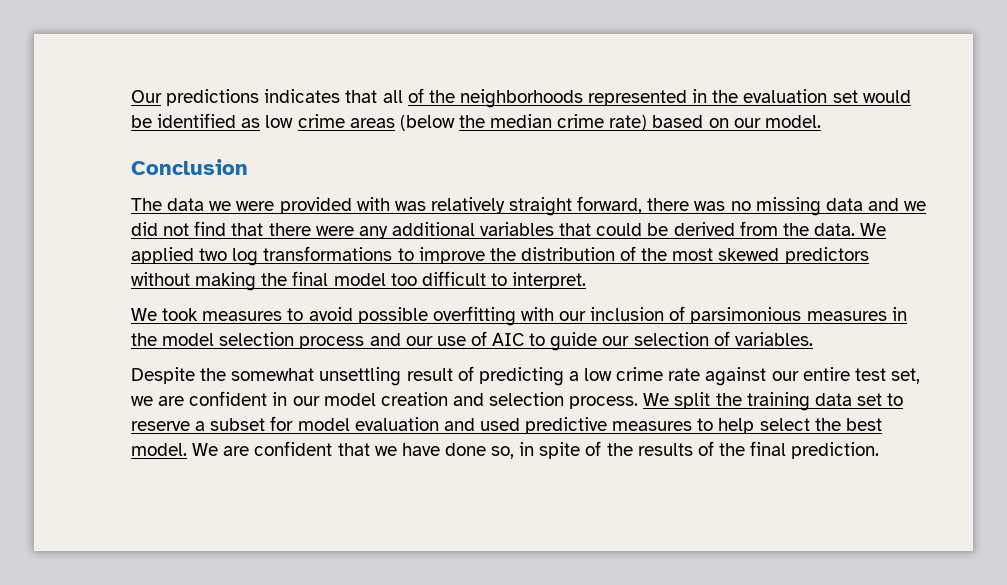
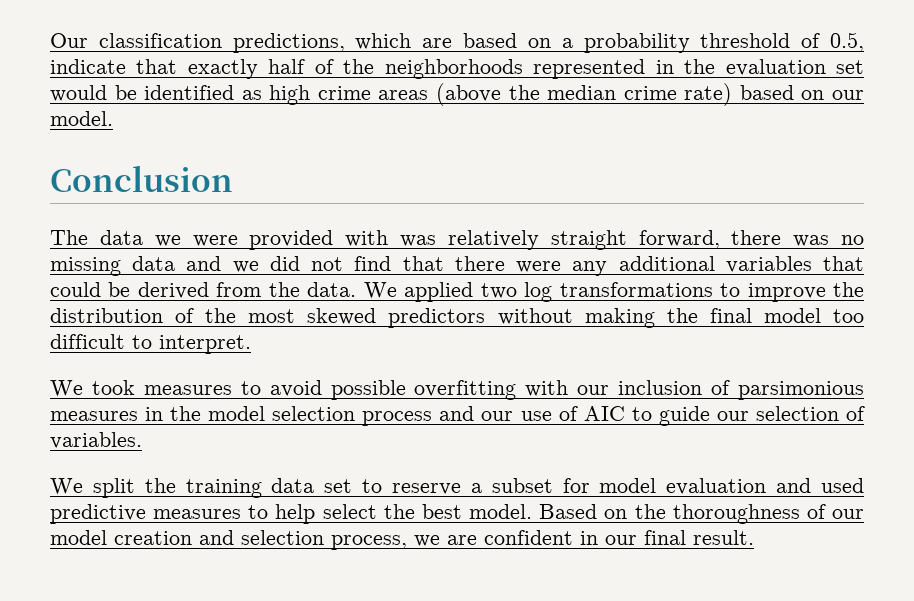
[166,89,403,106] predictions indicates that all -> [98,32,865,53] [50,59,306,79] classification predictions, which are based on a probability threshold of 0.5, indicate that exactly half
[265,115,294,128] low -> [269,85,311,105] high
[399,115,455,131] (below -> [436,83,501,106] (above
[131,366,920,386] [131,391,639,409] Despite the somewhat unsettling result of predicting a low crime rate against our entire test set, we are confident in our model creation and selection process. -> (142, 440) none
[192,441,880,459] We are confident that we have done so, in spite of the results of the final prediction. -> [539,504,864,524] [50,530,754,550] Based on the thoroughness of our model creation and selection process, we are confident in our final result.

